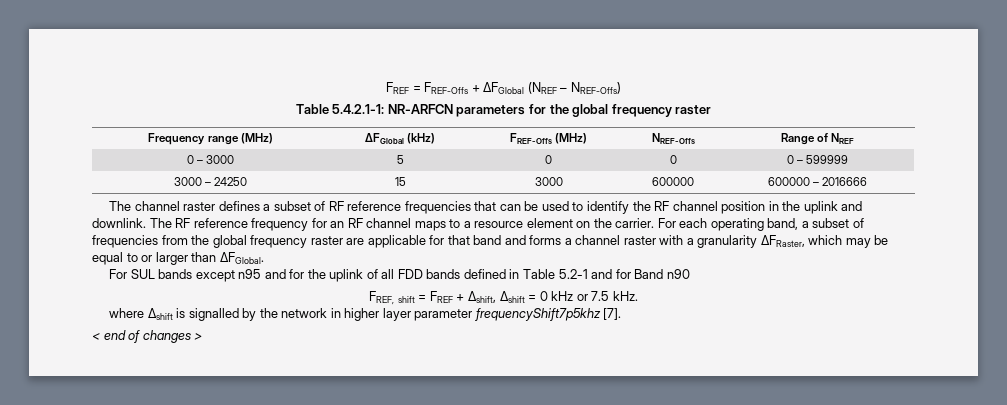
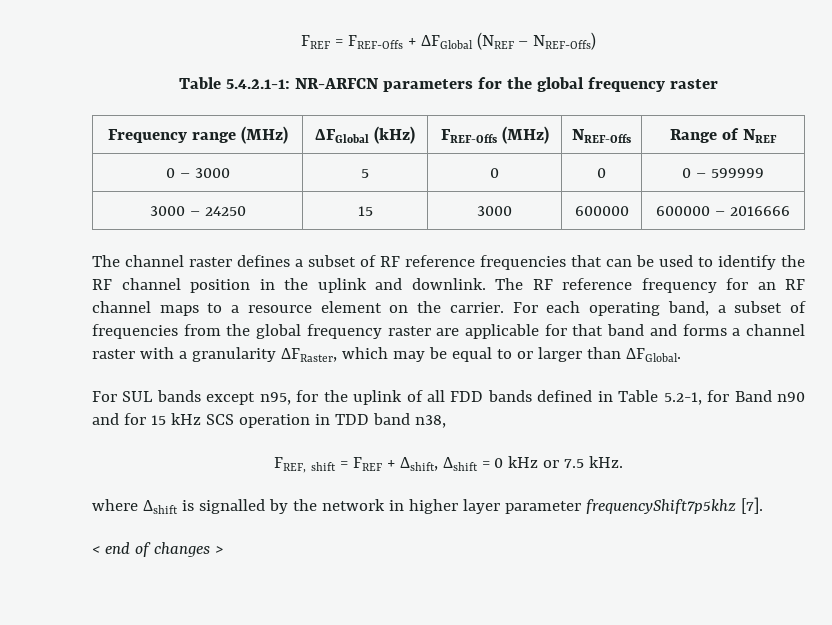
[238,269,286,279] n95 and -> [259,392,291,405] n95,
[558,269,613,279] 5.2-1 and -> [663,392,702,405] 5.2-1,
(690, 274) none -> [92,413,446,428] and for 15 kHz SCS operation in TDD band n38,

